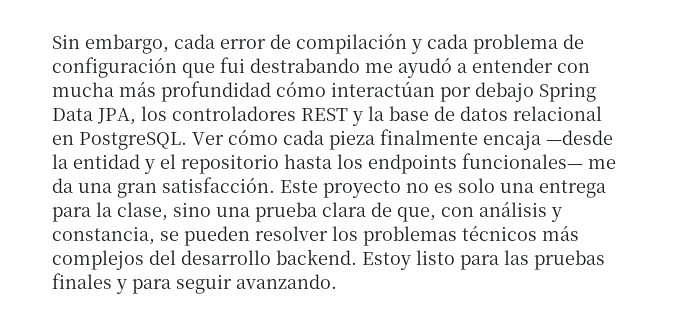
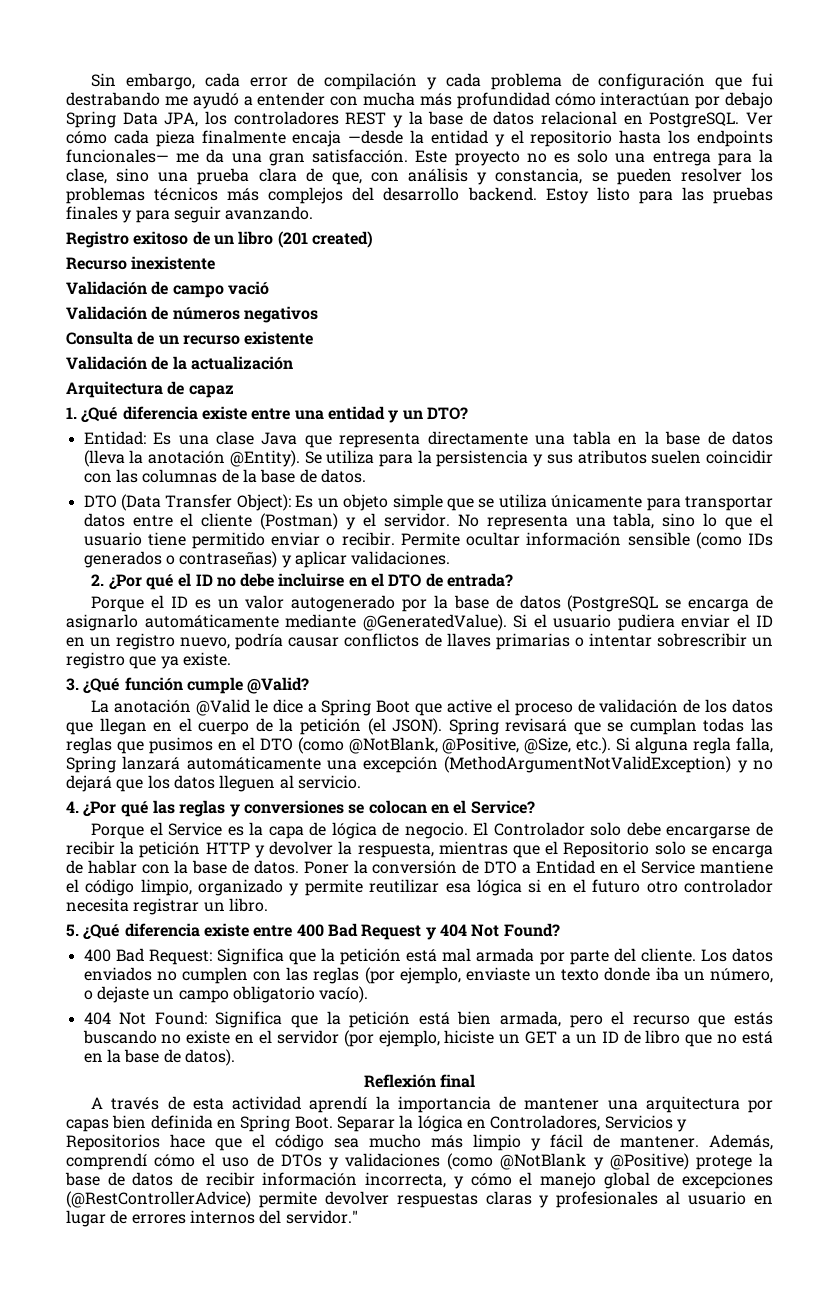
(337, 281) none -> [66,231,373,248] [66,256,216,270] [66,281,269,298] [66,306,318,323] [66,331,314,345] [66,356,293,370] [66,381,234,398] [66,406,468,423] [83,431,773,448] [83,450,773,467] [83,469,366,483] [83,494,773,511] [83,513,773,530] [83,532,773,549] [83,551,451,568] [91,573,514,590] [91,595,774,612] [66,614,773,631] [66,633,774,650] [66,652,231,669] [66,677,310,694] [91,699,774,716] [66,718,773,735] [66,737,774,754] [66,756,773,773] [66,775,361,792] [66,800,535,817] [91,822,773,839] [66,841,773,858] [66,860,774,874] [66,879,773,896] [66,898,268,915] [66,923,560,940] [83,948,774,965] [83,967,773,984] [83,986,369,1003] [83,1011,774,1028] [82,1030,774,1047] [83,1049,235,1066] [363,1074,476,1088] [91,1096,773,1113] [66,1115,687,1132] [66,1134,773,1151] [66,1153,774,1170] [65,1172,774,1189] [66,1191,774,1208] [66,1210,358,1227] // Registro exitoso de un libro (201 created) // Recurso inexistente // Validación de campo vació // Validación de números negativos // Consulta de un recurso existente // Validación de la actualización // Arquitectura de capaz // 1. ¿Qué diferencia existe entre una entidad y un DTO? // Entidad: Es una clase Java que representa directamente una tabla en la base de datos (lleva la anotación @Entity). Se utiliza para la persistencia y sus atributos suelen coincidir con las columnas de la base de datos. // DTO (Data Transfer Object): Es un objeto simple que se utiliza únicamente para transportar datos entre el cliente (Postman) y el servidor. No representa una tabla, sino lo que el usuario tiene permitido enviar o recibir. Permite ocultar información sensible (como IDs generados o contraseñas) y aplicar validaciones. // 2. ¿Por qué el ID no debe incluirse en el DTO de entrada? // Porque el ID es un valor autogenerado por la base de datos (PostgreSQL se encarga de asignarlo automáticamente mediante @GeneratedValue). Si el usuario pudiera enviar el ID en un registro nuevo, podría causar conflictos de llaves primarias o intentar sobrescribir un registro que ya existe. // 3. ¿Qué función cumple @Valid? // La anotación @Valid le dice a Spring Boot que active el proceso de validación de los datos que llegan en el cuerpo de la petición (el JSON). Spring revisará que se cumplan todas las reglas que pusimos en el DTO (como @NotBlank, @Positive, @Size, etc.). Si alguna regla falla, Spring lanzará automáticamente una excepción (MethodArgumentNotValidException) y no dejará que los datos lleguen al servicio. // 4. ¿Por qué las reglas y conversiones se colocan en el Service? // Porque el Service es la capa de lógica de negocio. El Controlador solo debe encargarse de recibir la petición HTTP y devolver la respuesta, mientras que el Repositorio solo se encarga de hablar con la base de datos. Poner la conversión de DTO a Entidad en el Service mantiene el código limpio, organizado y permite reutilizar esa lógica si en el futuro otro controlador necesita registrar un libro. // 5. ¿Qué diferencia existe entre 400 Bad Request y 404 Not Found? // 400 Bad Request: Significa que la petición está mal armada por parte del cliente. Los datos enviados no cumplen con las reglas (por ejemplo, enviaste un texto donde iba un número, o dejaste un campo obligatorio vacío). // 404 Not Found: Significa que la petición está bien armada, pero el recurso que estás buscando no existe en el servidor (por ejemplo, hiciste un GET a un ID de libro que no está en la base de datos). // Reflexión final // A través de esta actividad aprendí la importancia de mantener una arquitectura por capas bien definida en Spring Boot. Separar la lógica en Controladores, Servicios y Repositorios hace que el código sea mucho más limpio y fácil de mantener. Además, comprendí cómo el uso de DTOs y validaciones (como @NotBlank y @Positive) protege la base de datos de recibir información incorrecta, y cómo el manejo global de excepciones (@RestControllerAdvice) permite devolver respuestas claras y profesionales al usuario en lugar de errores internos del servidor."

